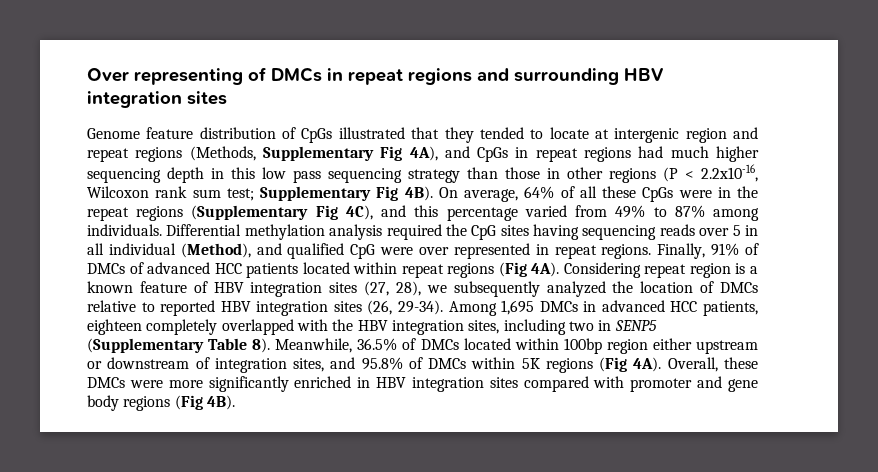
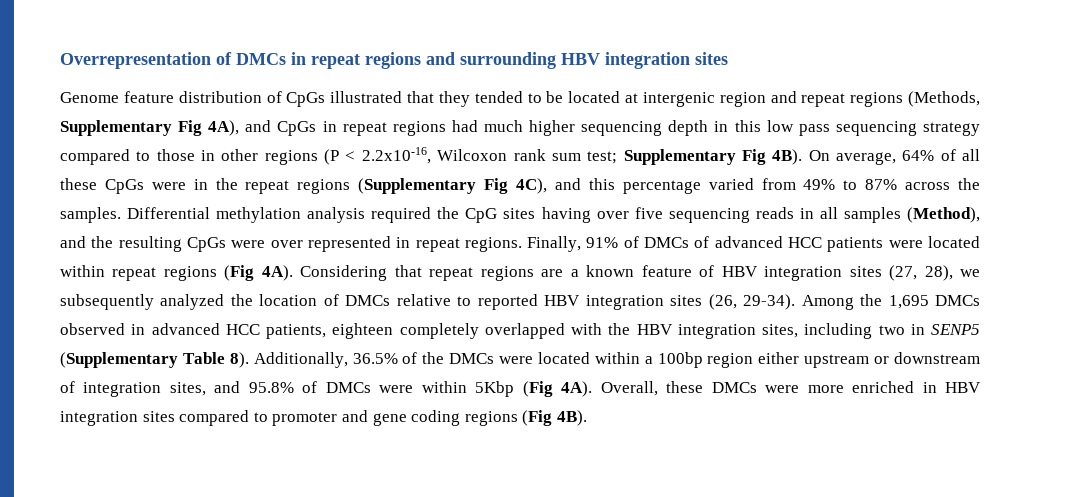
[87,68,243,85] Over representing -> [60,52,211,69] Overrepresentation
[549,127,589,139] locate -> [546,91,621,103] be located
[467,167,498,179] than -> [60,149,151,165] compared to
[713,208,760,221] [87,224,162,236] among individuals. -> [905,178,981,190] [60,207,121,223] across the samples.
[582,224,741,240] sequencing reads over 5 -> [596,207,794,223] over five sequencing reads
[108,243,176,255] individual -> [843,207,901,223] samples
[287,243,376,259] qualified CpG -> [91,236,226,252] the resulting CpGs
(299, 270) none -> [888,240,923,248] were
[644,263,746,278] repeat region is -> [394,265,564,281] that repeat regions are
(497, 308) none -> [860,294,883,306] the
(578, 306) none -> [60,323,125,335] observed
[275,338,353,353] Meanwhile, -> [253,352,348,368] Additionally,
[420,338,559,350] DMCs located within -> [422,352,653,364] the DMCs were located within a
[471,357,593,373] within 5K regions -> [379,381,515,397] were within 5Kbp
[208,376,289,392] significantly -> (844, 389) none
[593,376,625,388] with -> [253,412,268,422] to
[87,395,119,411] body -> [411,410,461,426] coding

